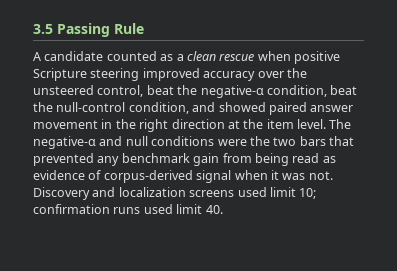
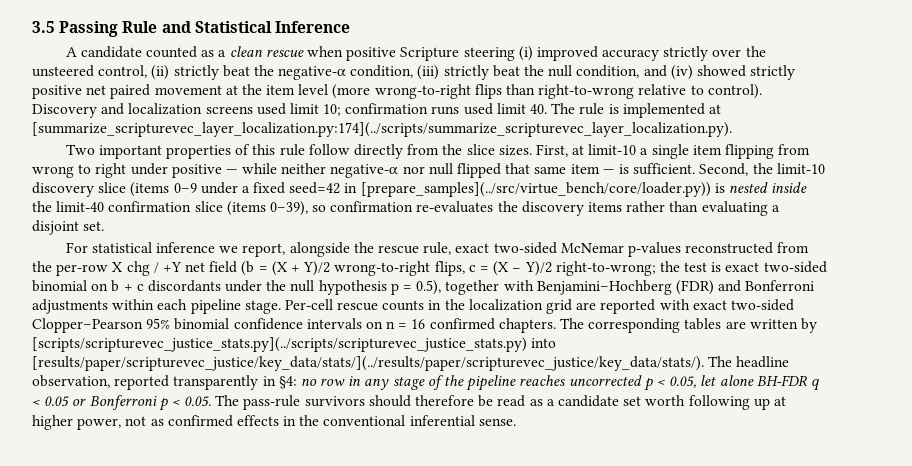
(144, 28) none -> [161,21,350,33] and Statistical Inference
(140, 74) none -> [518,46,533,61] (i)
(256, 76) none -> [663,46,709,61] strictly
(144, 91) none -> [151,65,219,80] (ii) strictly
[330,85,358,95] [33,102,126,112] beat the null-control -> [417,65,573,80] (iii) strictly beat the null
[218,102,354,115] [33,119,352,132] [33,136,354,149] [33,153,336,166] [33,170,333,183] showed paired answer movement in the right direction at the item level. The negative-α and null conditions were the two bars that prevented any benchmark gain from being read as evidence of corpus-derived signal when it was not. -> [670,65,796,80] [32,84,762,99] (iv) showed strictly positive net paired movement at the item level (more wrong-to-right flips than right-to-wrong relative to control).
(223, 209) none -> [551,103,721,118] [32,122,732,137] [65,144,811,159] [32,163,825,178] [32,182,808,197] [32,201,780,216] [32,220,105,235] [65,242,810,257] [32,261,827,276] [32,280,815,295] [32,299,794,314] [32,318,817,333] [32,337,557,352] [32,356,790,371] [32,375,819,391] [32,395,786,411] [32,415,516,430] The rule is implemented at [summarize_scripturevec_layer_localization.py:174](../scripts/summarize_scripturevec_layer_localization.py). // Two important properties of this rule follow directly from the slice sizes. First, at limit-10 a single item flipping from wrong to right under positive — while neither negative-α nor null flipped that same item — is sufficient. Second, the limit-10 discovery slice (items 0–9 under a fixed seed=42 in [prepare_samples](../src/virtue_bench/core/loader.py)) is nested inside the limit-40 confirmation slice (items 0–39), so confirmation re-evaluates the discovery items rather than evaluating a disjoint set. // For statistical inference we report, alongside the rescue rule, exact two-sided McNemar p-values reconstructed from the per-row X chg / +Y net field (b = (X + Y)/2 wrong-to-right flips, c = (X − Y)/2 right-to-wrong; the test is exact two-sided binomial on b + c discordants under the null hypothesis p = 0.5), together with Benjamini–Hochberg (FDR) and Bonferroni adjustments within each pipeline stage. Per-cell rescue counts in the localization grid are reported with exact two-sided Clopper–Pearson 95% binomial confidence intervals on n = 16 confirmed chapters. The corresponding tables are written by [scripts/scripturevec_justice_stats.py](../scripts/scripturevec_justice_stats.py) into [results/paper/scripturevec_justice/key_data/stats/](../results/paper/scripturevec_justice/key_data/stats/). The headline observation, reported transparently in §4: no row in any stage of the pipeline reaches uncorrected p < 0.05, let alone BH-FDR q < 0.05 or Bonferroni p < 0.05. The pass-rule survivors should therefore be read as a candidate set worth following up at higher power, not as confirmed effects in the conventional inferential sense.

